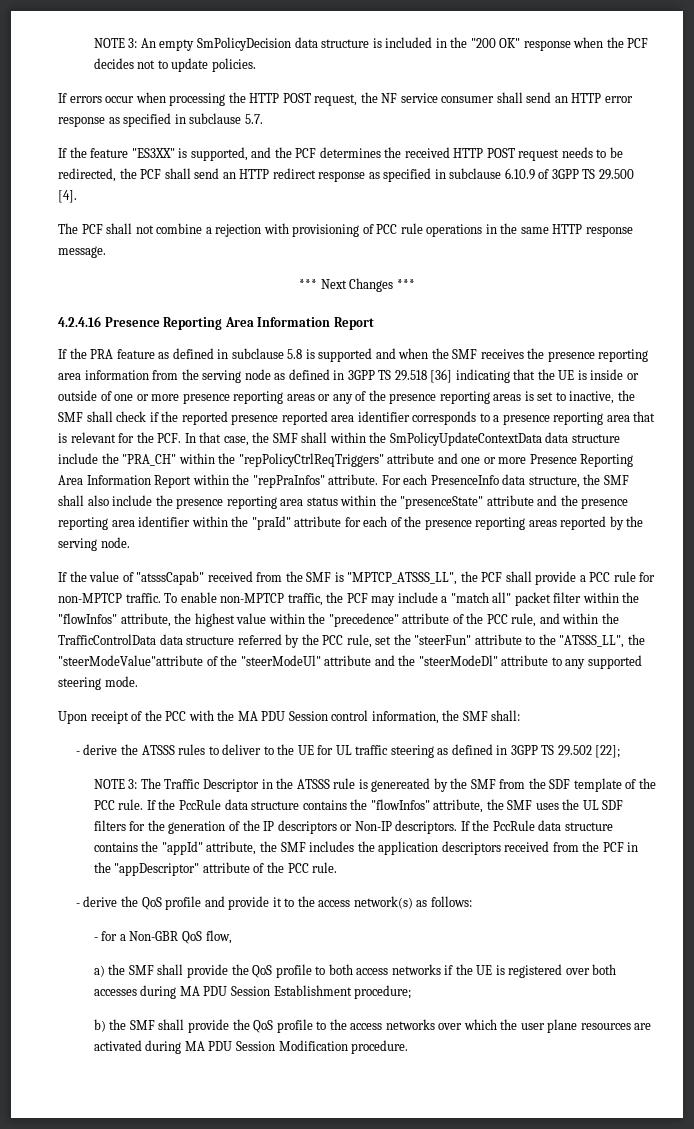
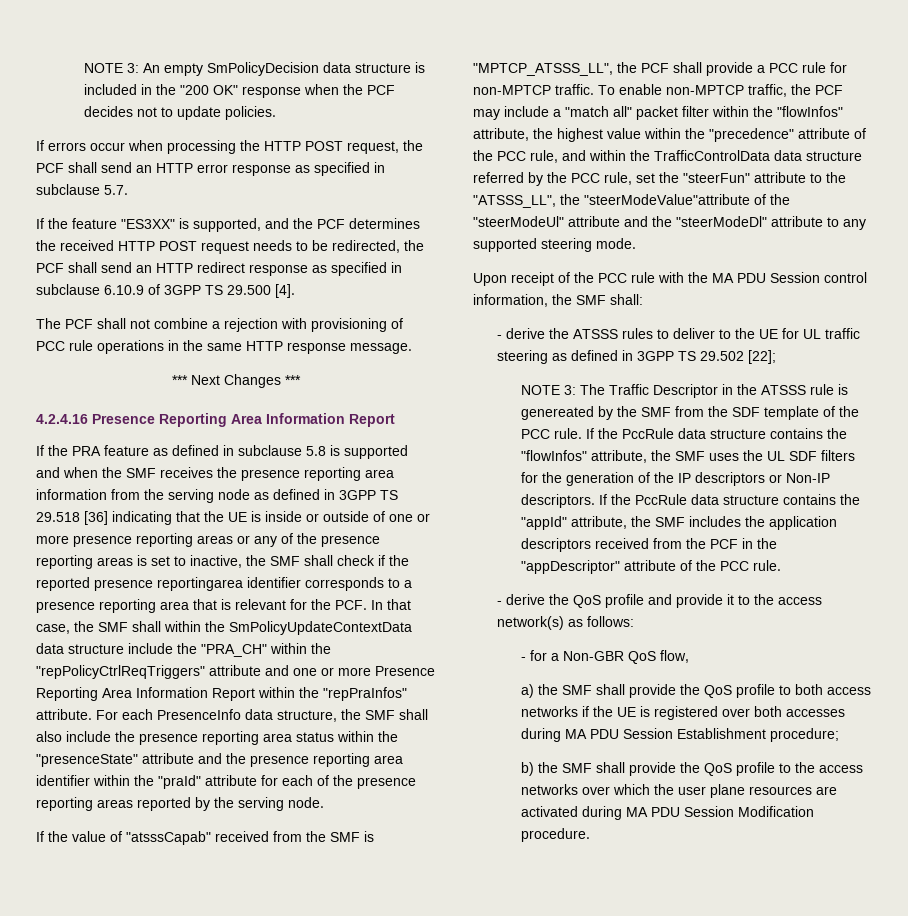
[381,93,495,103] NF service consumer -> [36,163,64,173] PCF
[281,411,355,425] reported area -> [157,577,243,591] reportingarea
(187, 716) none -> [631,272,655,283] rule

